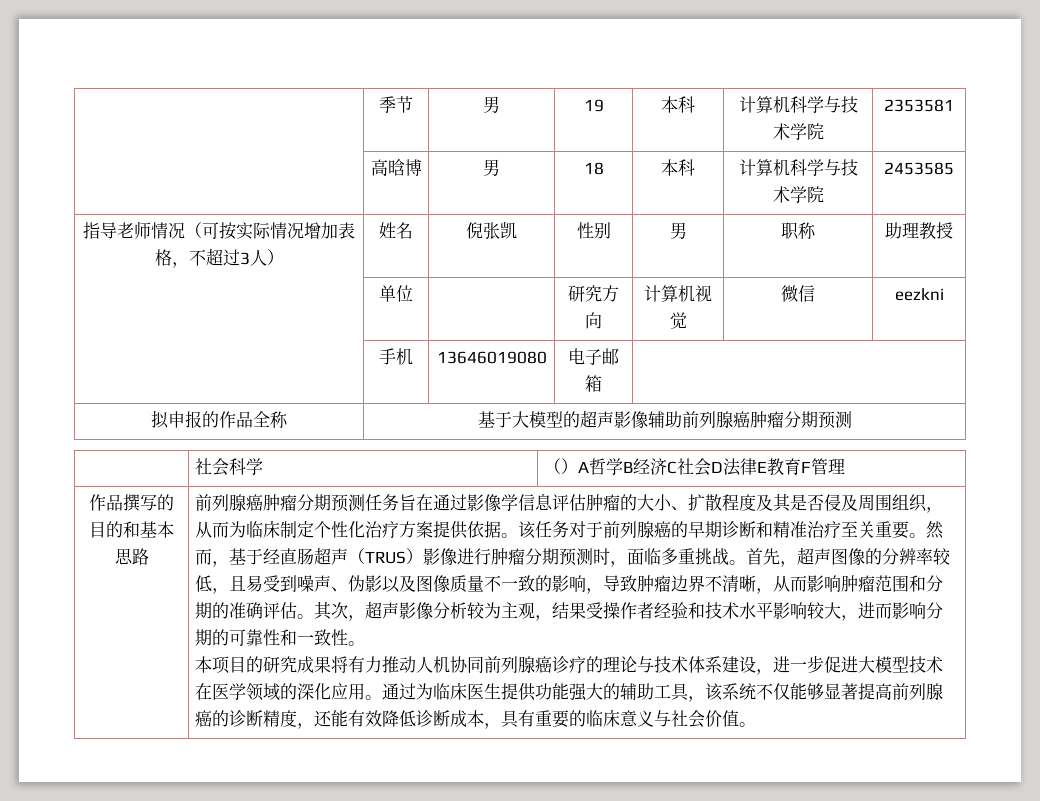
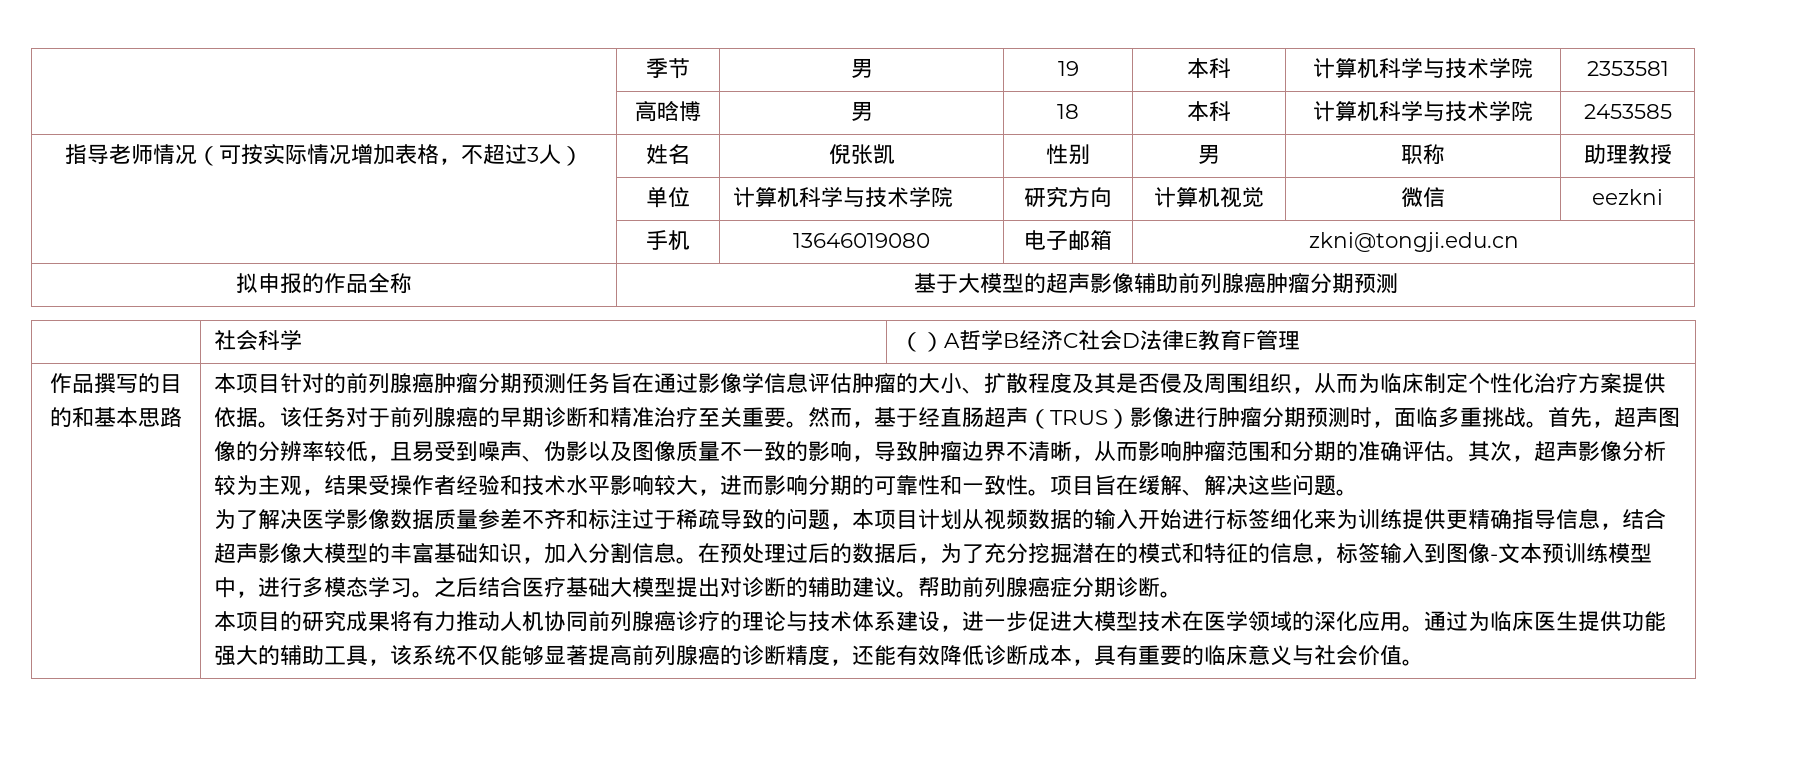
(413, 293) none -> [732,187,953,208] 计算机科学与技术学院
(602, 383) none -> [1308,232,1519,252] zkni@tongji.edu.cn
(149, 556) none -> [213,373,346,393] 本项目针对的
(366, 643) none -> [1049,474,1358,496] [213,508,1666,530] [213,542,1652,564] [213,576,1182,598] 项目旨在缓解、解决这些问题。 // 为了解决医学影像数据质量参差不齐和标注过于稀疏导致的问题，本项目计划从视频数据的输入开始进行标签细化来为训练提供更精确指导信息，结合超声影像大模型的丰富基础知识，加入分割信息。在预处理过后的数据后，为了充分挖掘潜在的模式和特征的信息，标签输入到图像-文本预训练模型中，进行多模态学习。之后结合医疗基础大模型提出对诊断的辅助建议。帮助前列腺癌症分期诊断。

